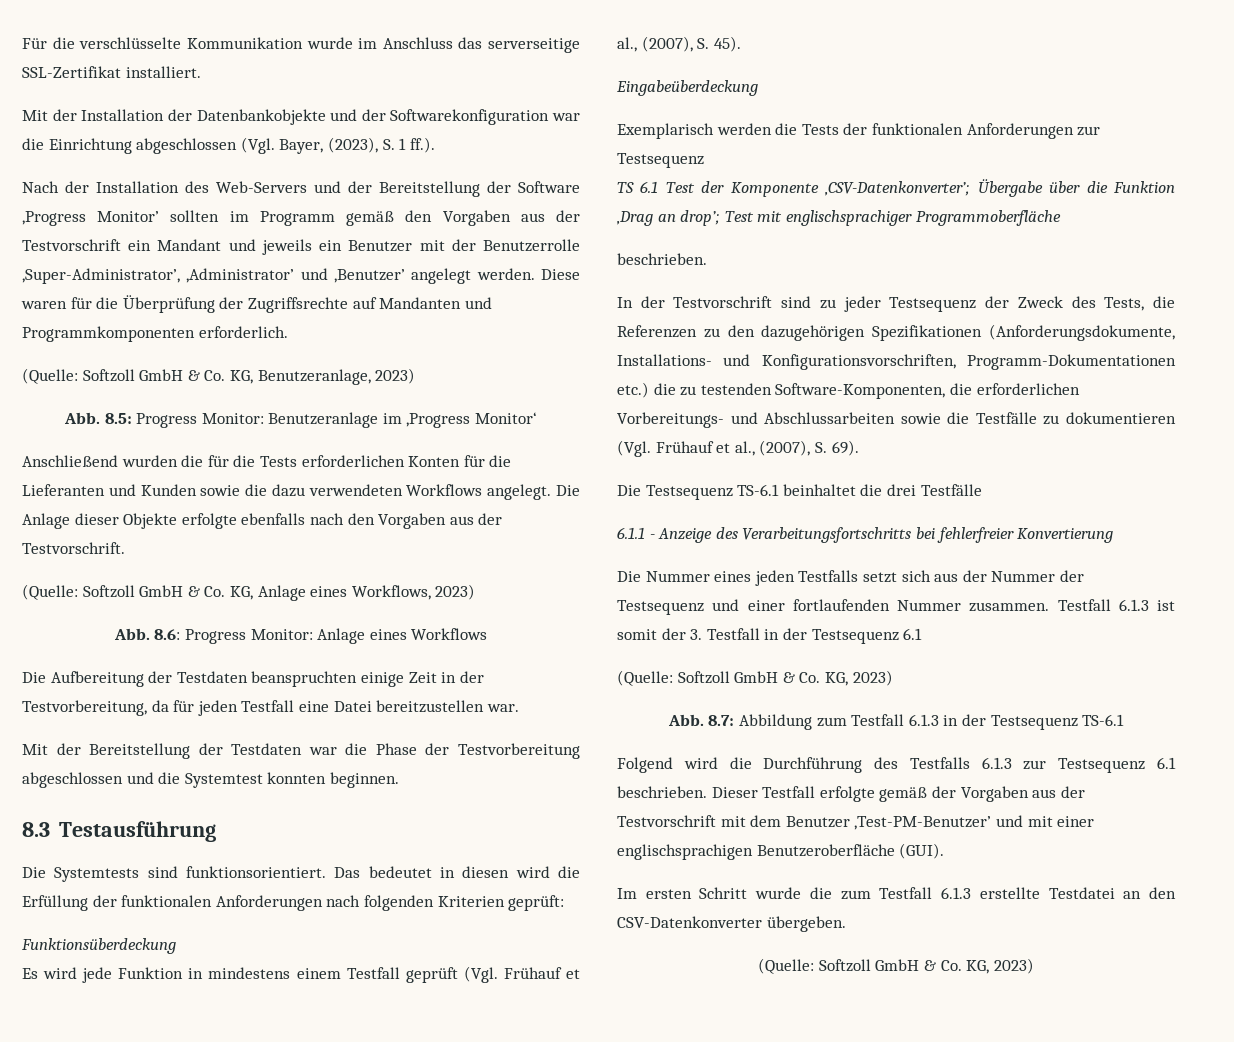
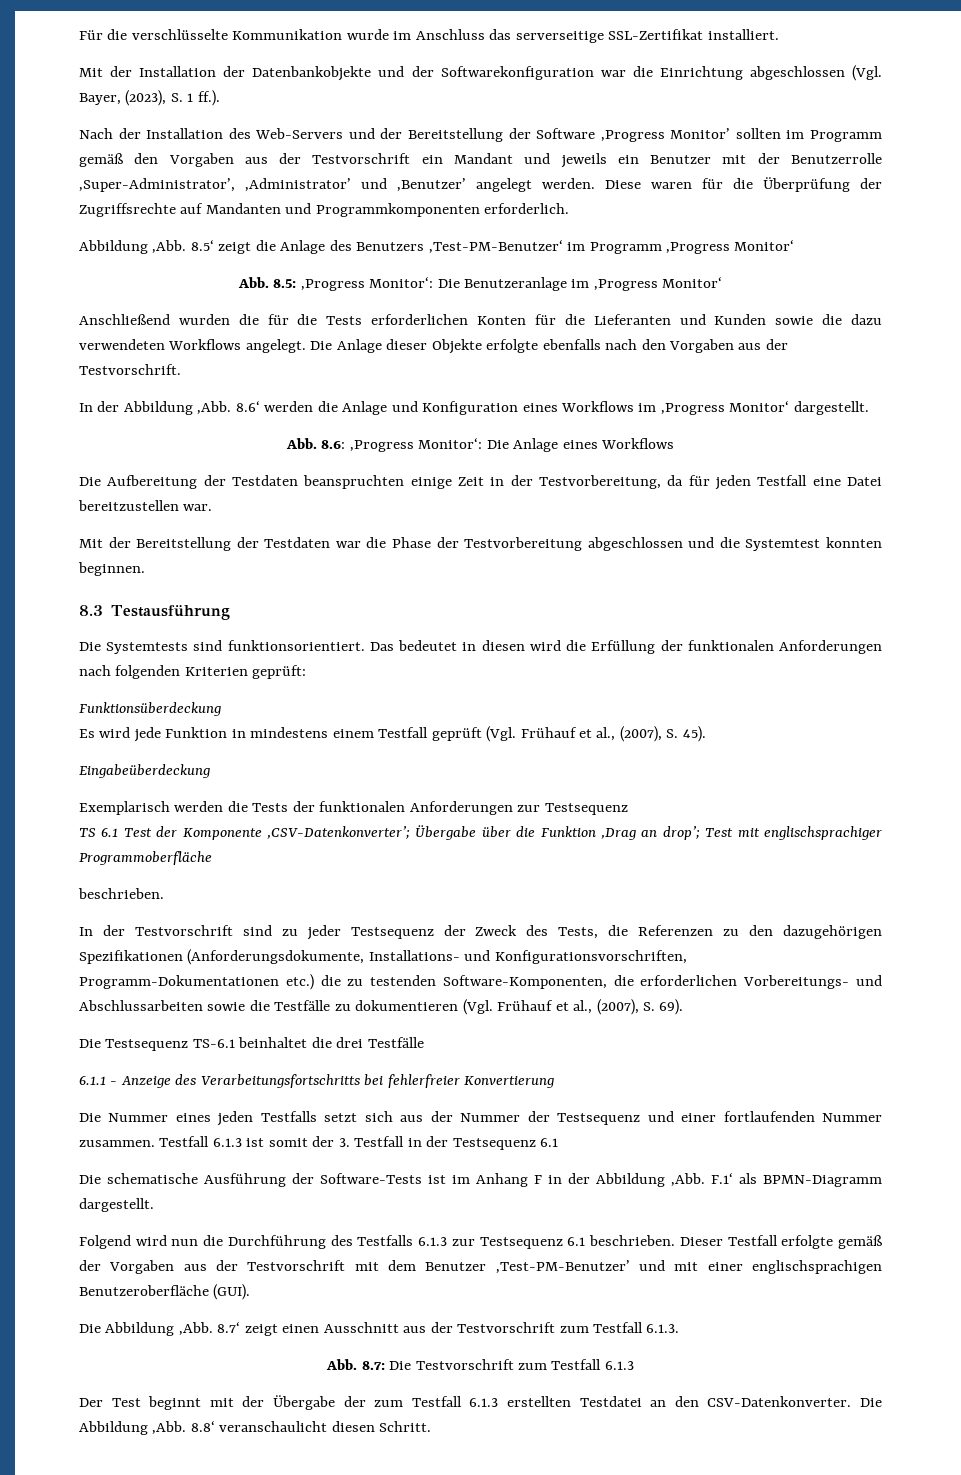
[22,368,416,385] (Quelle: Softzoll GmbH & Co. KG, Benutzeranlage, 2023) -> [79,240,795,254] Abbildung ‚Abb. 8.5‘ zeigt die Anlage des Benutzers ‚Test-PM-Benutzer‘ im Programm ‚Progress Monitor‘
[136,413,264,428] Progress Monitor: -> [300,277,460,291] ‚Progress Monitor‘: Die
[22,584,476,601] (Quelle: Softzoll GmbH & Co. KG, Anlage eines Workflows, 2023) -> [79,401,869,415] In der Abbildung ‚Abb. 8.6‘ werden die Anlage und Konfiguration eines Workflows im ‚Progress Monitor‘ dargestellt.
[184,629,313,644] Progress Monitor: -> [349,438,509,452] ‚Progress Monitor‘: Die
[617,670,893,686] [667,714,1125,730] (Quelle: Softzoll GmbH & Co. KG, 2023) // Abb. 8.7: Abbildung zum Testfall 6.1.3 in der Testsequenz TS-6.1 -> [79,1173,882,1187] [79,1198,154,1212] Die schematische Ausführung der Software-Tests ist im Anhang F in der Abbildung ‚Abb. F.1‘ als BPMN-Diagramm dargestellt.
(718, 763) none -> [171,1239,199,1246] nun
[617,887,1176,900] [617,916,846,932] [758,958,1034,974] Im ersten Schritt wurde die zum Testfall 6.1.3 erstellte Testdatei an den CSV-Datenkonverter übergeben. // (Quelle: Softzoll GmbH & Co. KG, 2023) -> [79,1322,680,1336] [326,1359,634,1370] [79,1395,883,1410] [79,1421,432,1435] Die Abbildung ‚Abb. 8.7‘ zeigt einen Ausschnitt aus der Testvorschrift zum Testfall 6.1.3. // Abb. 8.7: Die Testvorschrift zum Testfall 6.1.3 // Der Test beginnt mit der Übergabe der zum Testfall 6.1.3 erstellten Testdatei an den CSV-Datenkonverter. Die Abbildung ‚Abb. 8.8‘ veranschaulicht diesen Schritt.

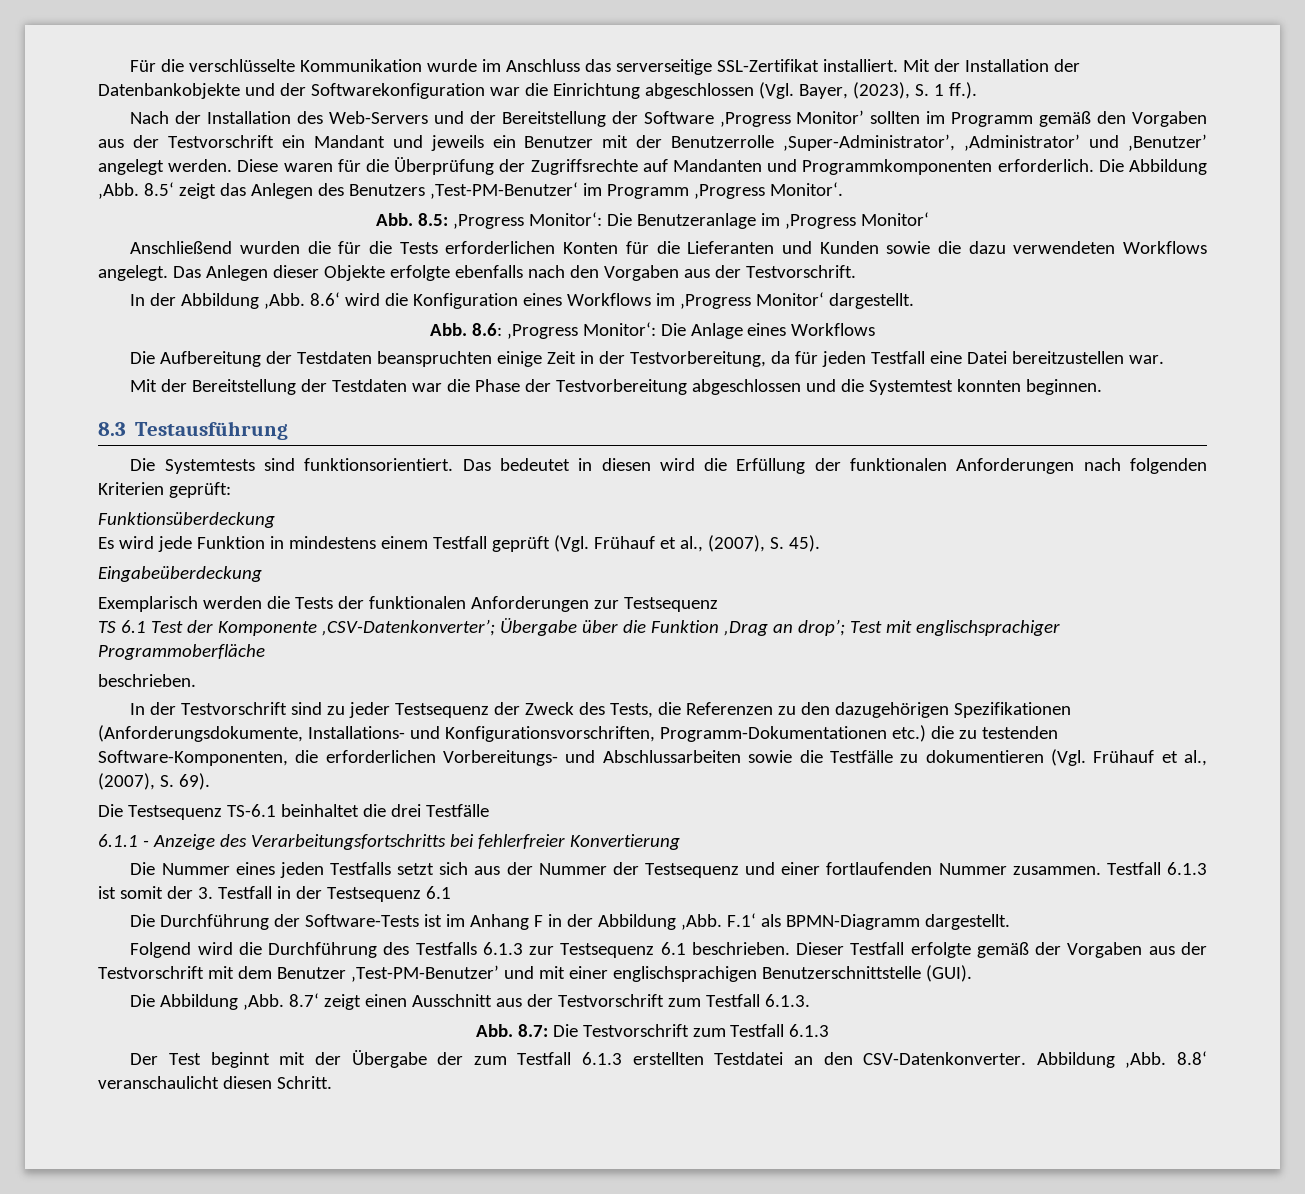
(779, 34) // -> (899, 65) none
(570, 208) // -> [1098,159,1124,172] Die
[255,240,326,254] die Anlage -> [219,183,313,199] das Anlegen
[734,240,795,251] Monitor‘ -> [769,182,843,196] Monitor‘.
[310,339,382,353] Die Anlage -> [172,265,268,281] Das Anlegen
[264,401,418,415] werden die Anlage und -> [345,293,409,306] wird die
[107,1173,286,1187] schematische Ausführung -> [160,914,270,930] Durchführung
[171,1239,199,1246] nun -> (233, 948) none
[79,1285,209,1296] Benutzeroberfläche -> [761,966,921,979] Benutzerschnittstelle
[860,1398,883,1407] Die -> (1027, 1058) none

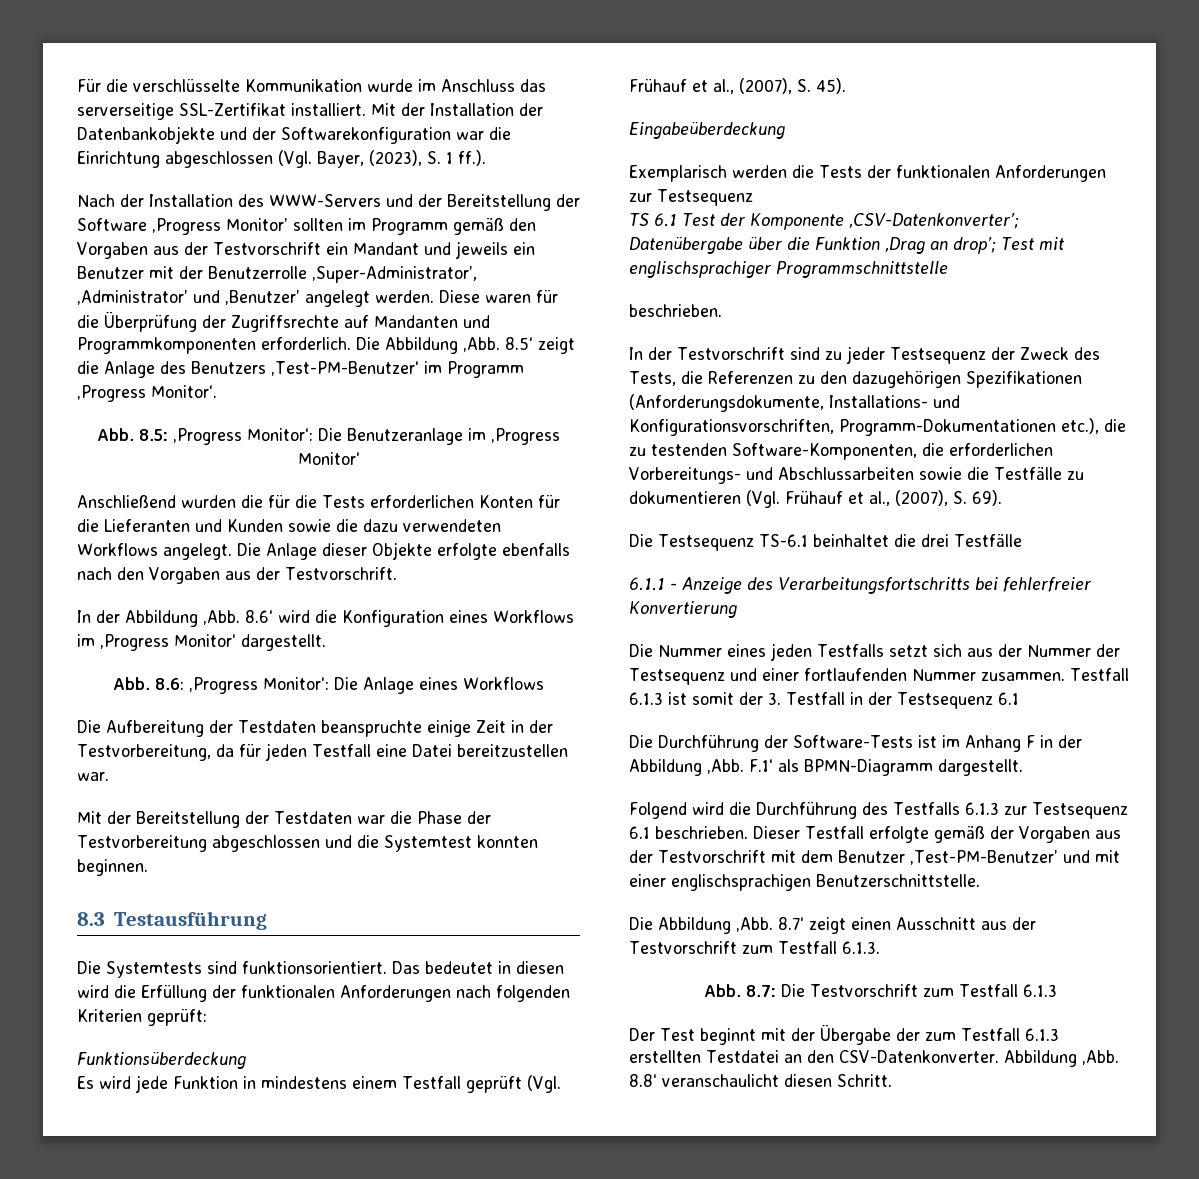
[329,111,429,124] Web-Servers -> [269,194,381,207] WWW-Servers
[219,183,313,199] das Anlegen -> [77,361,155,378] die Anlage
[172,265,268,281] Das Anlegen -> [237,543,317,560] Die Anlage
[377,351,493,367] beanspruchten -> [320,720,422,737] beanspruchte
[499,618,577,636] Übergabe -> [629,237,743,254] Datenübergabe
[98,644,265,660] Programmoberfläche -> [776,261,948,278] Programmschnittstelle
[891,725,926,742] etc.) -> [1061,418,1099,434] etc.),
[761,965,972,982] Benutzerschnittstelle (GUI). -> [816,874,980,887] Benutzerschnittstelle.

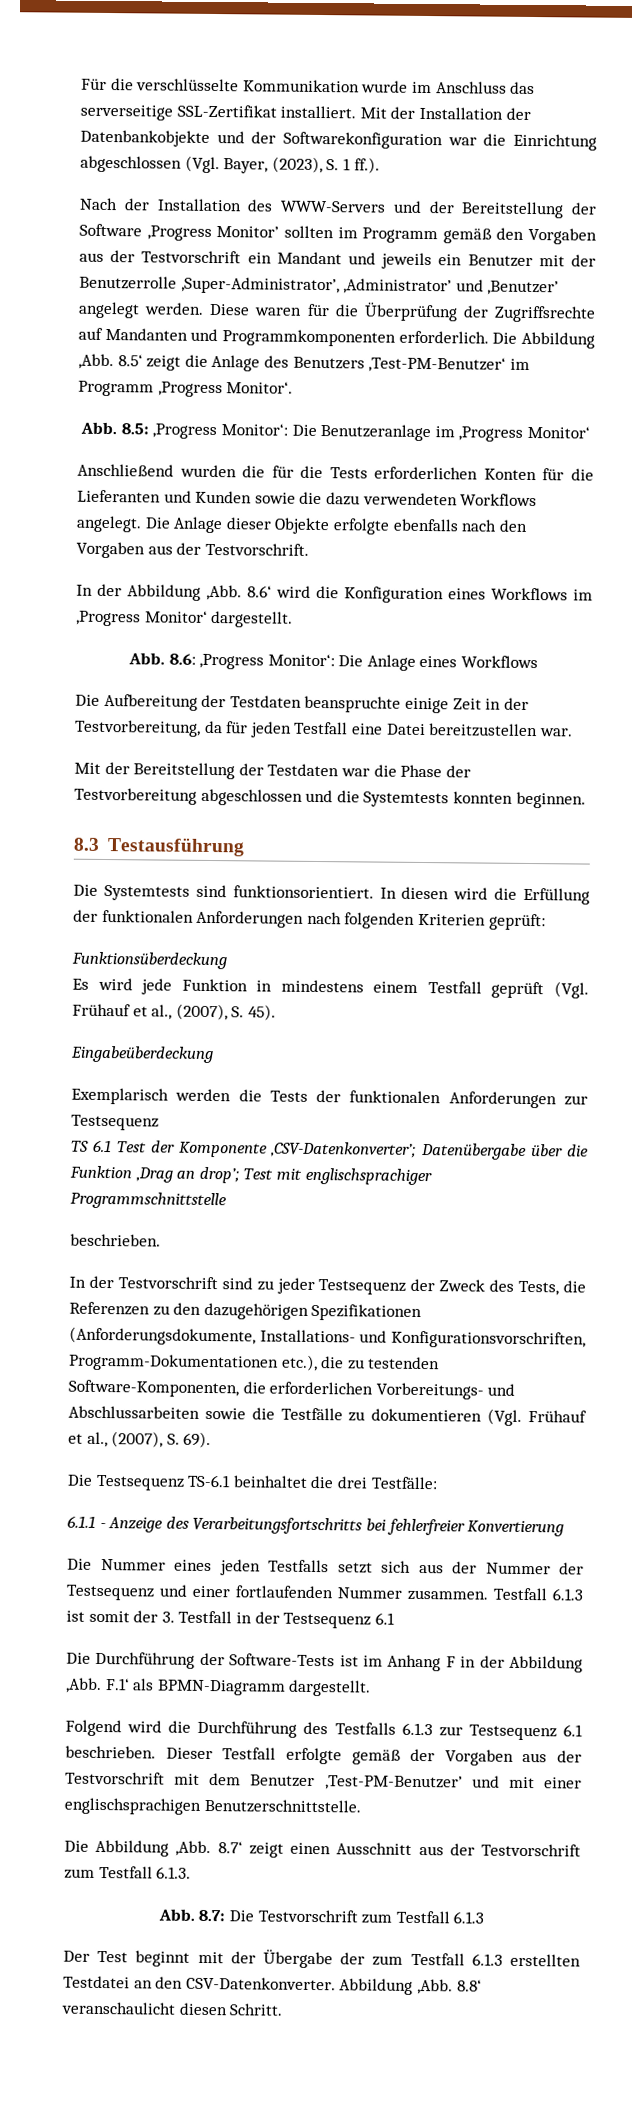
[383,835,472,852] Systemtest -> [363,791,450,808] Systemtests
[392,961,511,974] Das bedeutet in -> [379,887,397,899] In
[953,534,1022,547] Testfälle -> [370,1476,438,1490] Testfälle:

